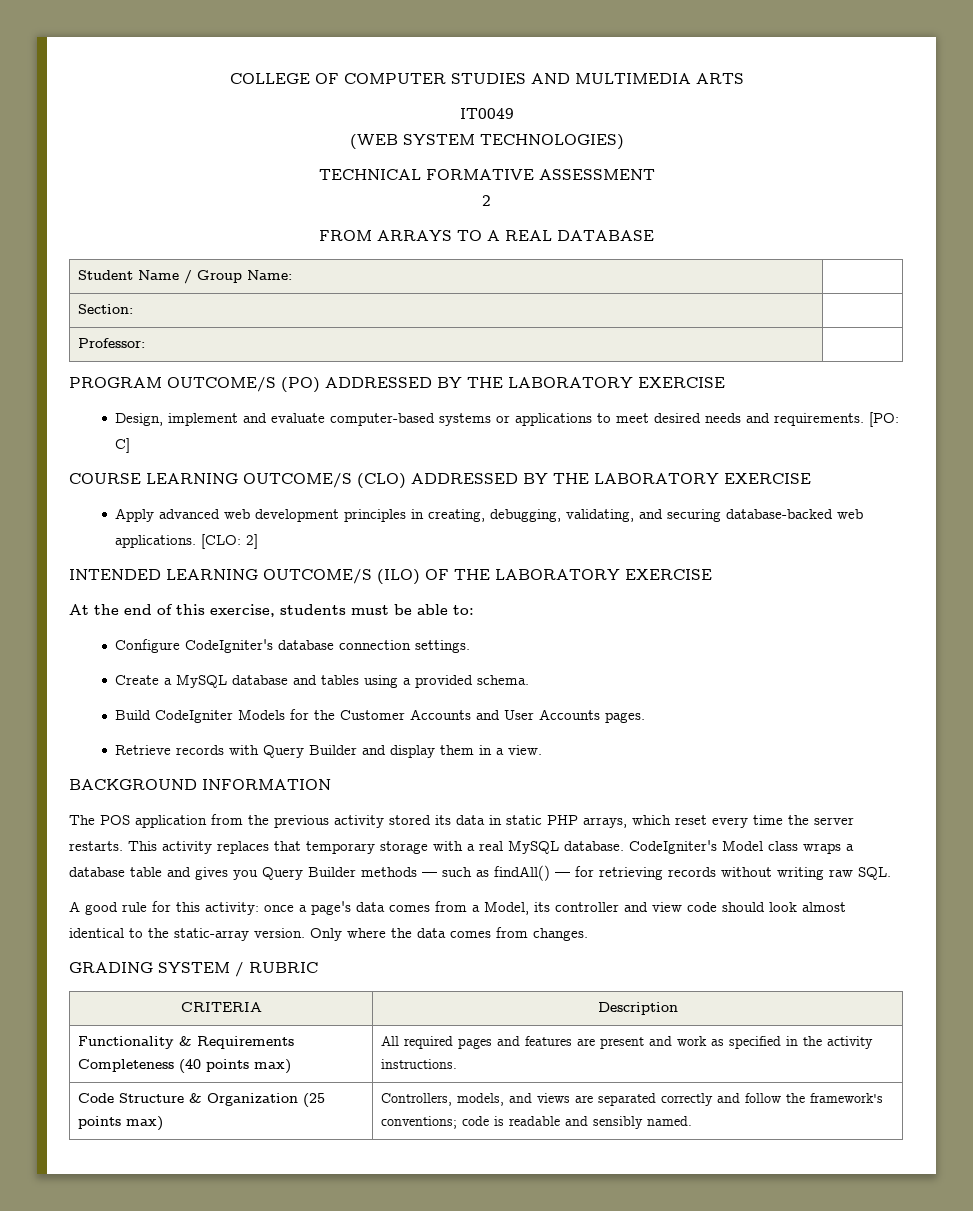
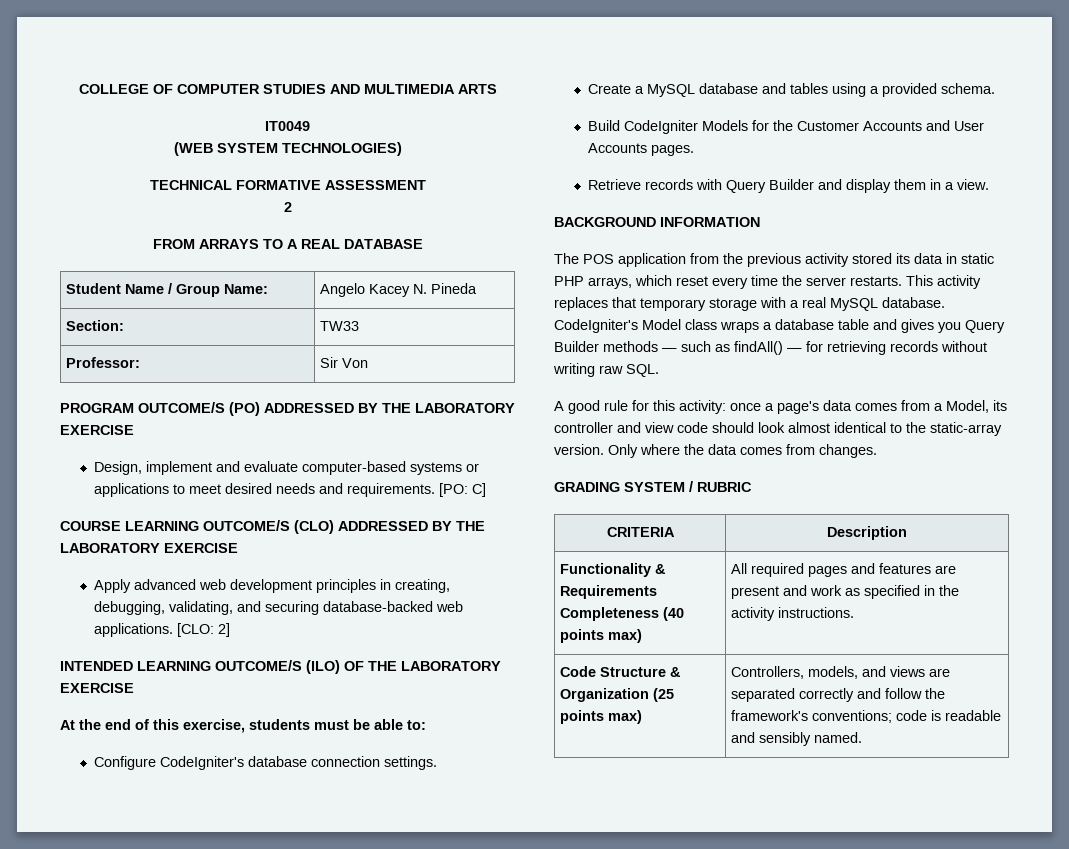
(292, 275) none -> [320,283,478,297] Angelo Kacey N. Pineda
(133, 309) none -> [320,321,360,331] TW33
(145, 343) none -> [320,357,369,368] Sir Von

